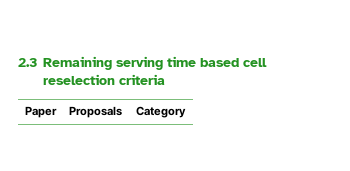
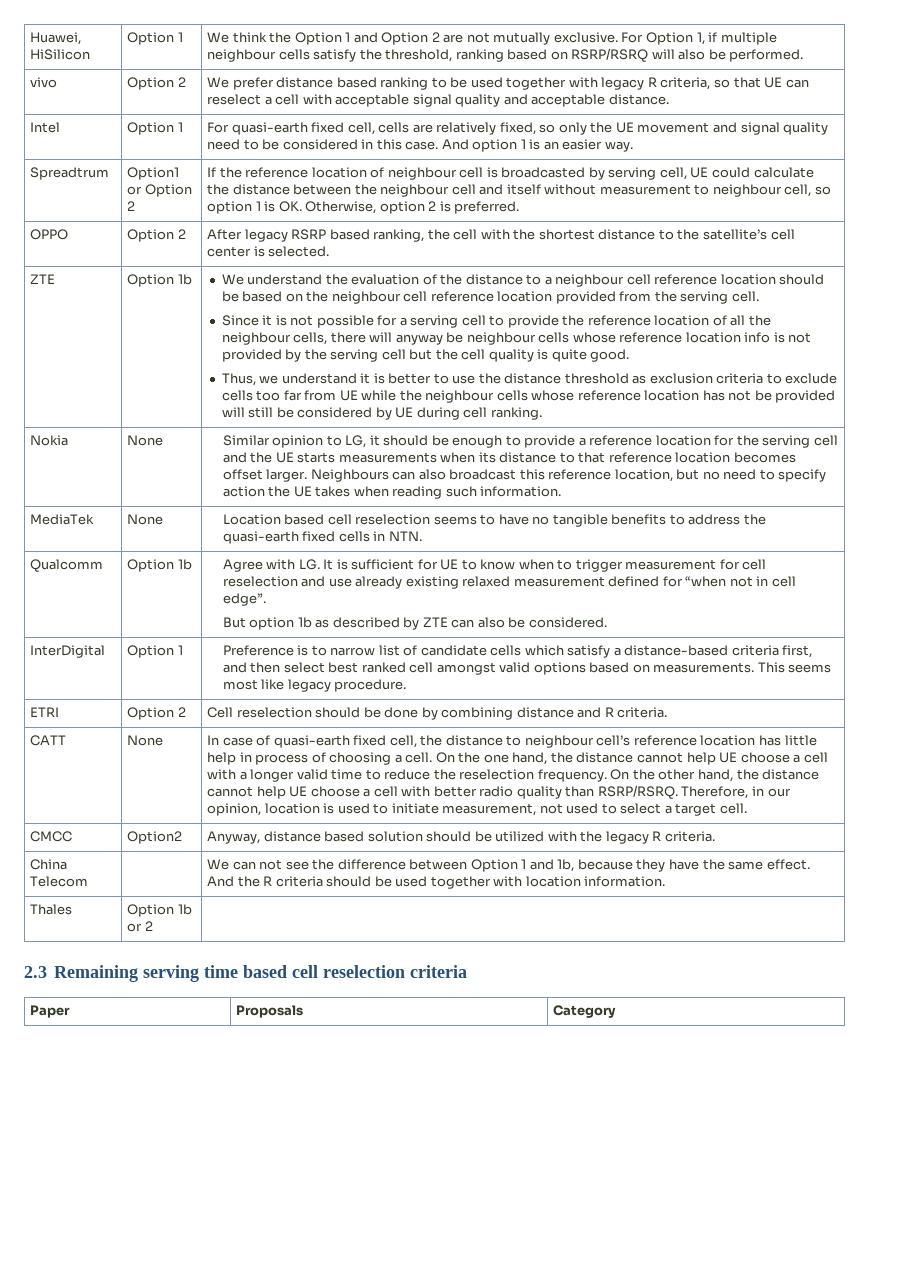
(18, 62) none -> [30,32,82,45] [30,49,91,60] [127,32,183,45] [207,32,777,45] [207,48,804,62] [30,77,58,88] [127,77,186,90] [207,77,809,90] [207,94,669,107] [30,122,61,133] [127,122,183,135] [207,122,829,135] [207,139,633,152] [30,167,110,180] [127,167,180,180] [127,184,192,197] [127,201,136,211] [207,167,814,180] [207,184,831,197] [207,201,520,214] [30,229,69,240] [127,229,186,242] [207,229,795,242] [207,246,330,257] [30,274,56,284] [127,274,192,287] [221,274,825,287] [221,291,759,304] [221,315,771,328] [221,332,812,345] [221,349,630,362] [221,373,838,386] [221,390,836,403] [221,407,542,420] [30,435,69,446] [127,435,164,446] [222,435,838,448] [222,452,796,463] [222,469,827,482] [222,486,562,499] [30,514,95,525] [127,514,164,525] [222,514,766,527] [222,531,422,544] [30,559,104,572] [127,559,192,572] [222,559,767,572] [222,576,796,589] [222,593,266,606] [222,617,607,630] [30,645,106,658] [127,645,183,658] [222,645,813,658] [222,662,832,675] [222,679,407,692] [30,707,60,717] [127,707,186,720] [207,707,668,720] [30,735,67,746] [127,735,164,746] [207,735,817,748] [207,752,828,765] [207,769,820,782] [207,785,791,799] [207,803,747,816] [30,831,73,842] [127,831,183,844] [207,831,715,844] [30,859,68,870] [30,876,89,887] [207,859,810,872] [207,876,666,889] [30,904,73,915] [127,904,192,917] [127,921,153,932] Huawei, HiSilicon | Option 1 | We think the Option 1 and Option 2 are not mutually exclusive. For Option 1, if multiple neighbour cells satisfy the threshold, ranking based on RSRP/RSRQ will also be performed. // vivo | Option 2 | We prefer distance based ranking to be used together with legacy R criteria, so that UE can reselect a cell with acceptable signal quality and acceptable distance. // Intel | Option 1 | For quasi-earth fixed cell, cells are relatively fixed, so only the UE movement and signal quality need to be considered in this case. And option 1 is an easier way. // Spreadtrum | Option1 or Option 2 | If the reference location of neighbour cell is broadcasted by serving cell, UE could calculate the distance between the neighbour cell and itself without measurement to neighbour cell, so option 1 is OK. Otherwise, option 2 is preferred. // OPPO | Option 2 | After legacy RSRP based ranking, the cell with the shortest distance to the satellite’s cell center is selected. // ZTE | Option 1b | We understand the evaluation of the distance to a neighbour cell reference location should be based on the neighbour cell reference location provided from the serving cell. // Since it is not possible for a serving cell to provide the reference location of all the neighbour cells, there will anyway be neighbour cells whose reference location info is not provided by the serving cell but the cell quality is quite good. // Thus, we understand it is better to use the distance threshold as exclusion criteria to exclude cells too far from UE while the neighbour cells whose reference location has not be provided will still be considered by UE during cell ranking. // Nokia | None | Similar opinion to LG, it should be enough to provide a reference location for the serving cell and the UE starts measurements when its distance to that reference location becomes offset larger. Neighbours can also broadcast this reference location, but no need to specify action the UE takes when reading such information. // MediaTek | None | Location based cell reselection seems to have no tangible benefits to address the quasi-earth fixed cells in NTN. // Qualcomm | Option 1b | Agree with LG. It is sufficient for UE to know when to trigger measurement for cell reselection and use already existing relaxed measurement defined for “when not in cell edge”. // But option 1b as described by ZTE can also be considered. // InterDigital | Option 1 | Preference is to narrow list of candidate cells which satisfy a distance-based criteria first, and then select best ranked cell amongst valid options based on measurements. This seems most like legacy procedure. // ETRI | Option 2 | Cell reselection should be done by combining distance and R criteria. // CATT | None | In case of quasi-earth fixed cell, the distance to neighbour cell’s reference location has little help in process of choosing a cell. On the one hand, the distance cannot help UE choose a cell with a longer valid time to reduce the reselection frequency. On the other hand, the distance cannot help UE choose a cell with better radio quality than RSRP/RSRQ. Therefore, in our opinion, location is used to initiate measurement, not used to select a target cell. // CMCC | Option2 | Anyway, distance based solution should be utilized with the legacy R criteria. // China Telecom | | We can not see the difference between Option 1 and 1b, because they have the same effect. And the R criteria should be used together with location information. // Thales | Option 1b or 2 | //

